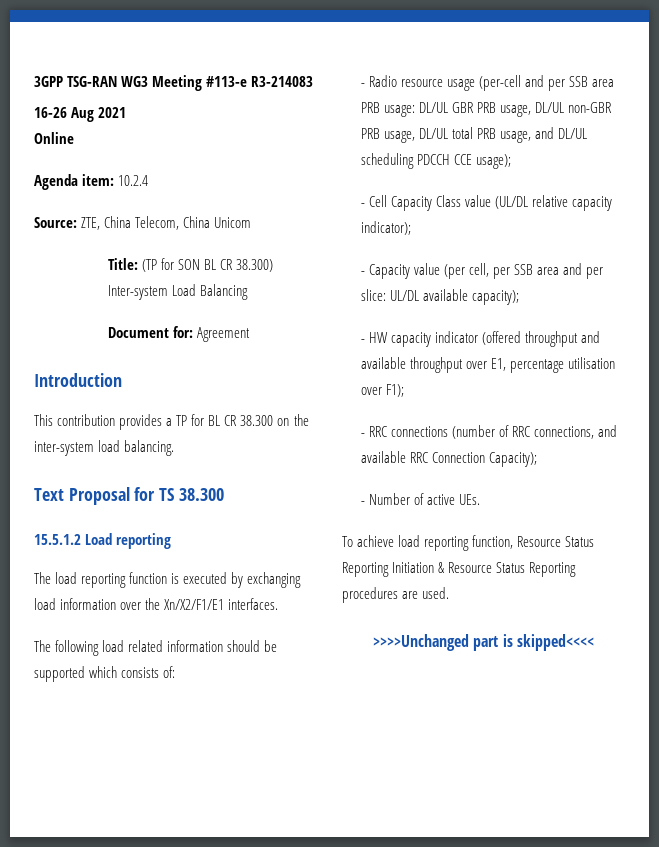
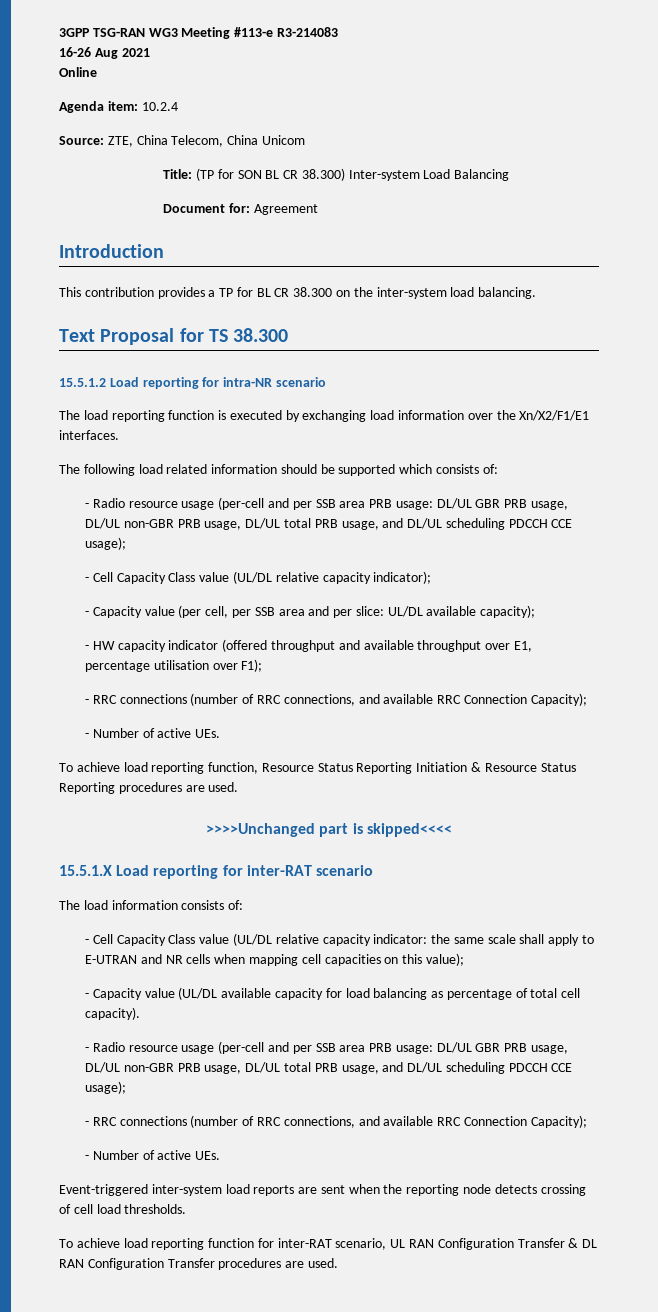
(172, 541) none -> [202,377,326,387] for intra-NR scenario
(594, 642) none -> [59,865,373,879] [59,900,244,910] [85,933,594,946] [85,953,464,966] [85,987,581,1000] [85,1007,141,1020] [85,1041,568,1054] [85,1062,573,1074] [85,1081,127,1094] [85,1115,587,1128] [85,1150,221,1160] [59,1184,586,1196] [59,1204,187,1214] [59,1238,598,1250] [59,1258,338,1270] // 15.5.1.X Load reporting for inter-RAT scenario // The load information consists of: // - Cell Capacity Class value (UL/DL relative capacity indicator: the same scale shall apply to E-UTRAN and NR cells when mapping cell capacities on this value); // - Capacity value (UL/DL available capacity for load balancing as percentage of total cell capacity). // - Radio resource usage (per-cell and per SSB area PRB usage: DL/UL GBR PRB usage, DL/UL non-GBR PRB usage, DL/UL total PRB usage, and DL/UL scheduling PDCCH CCE usage); // - RRC connections (number of RRC connections, and available RRC Connection Capacity); // - Number of active UEs. // Event-triggered inter-system load reports are sent when the reporting node detects crossing of cell load thresholds. // To achieve load reporting function for inter-RAT scenario, UL RAN Configuration Transfer & DL RAN Configuration Transfer procedures are used.

